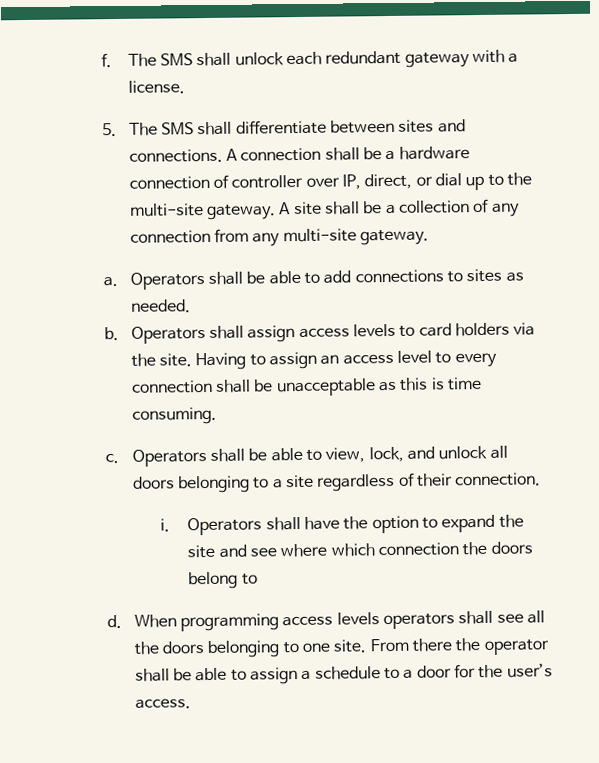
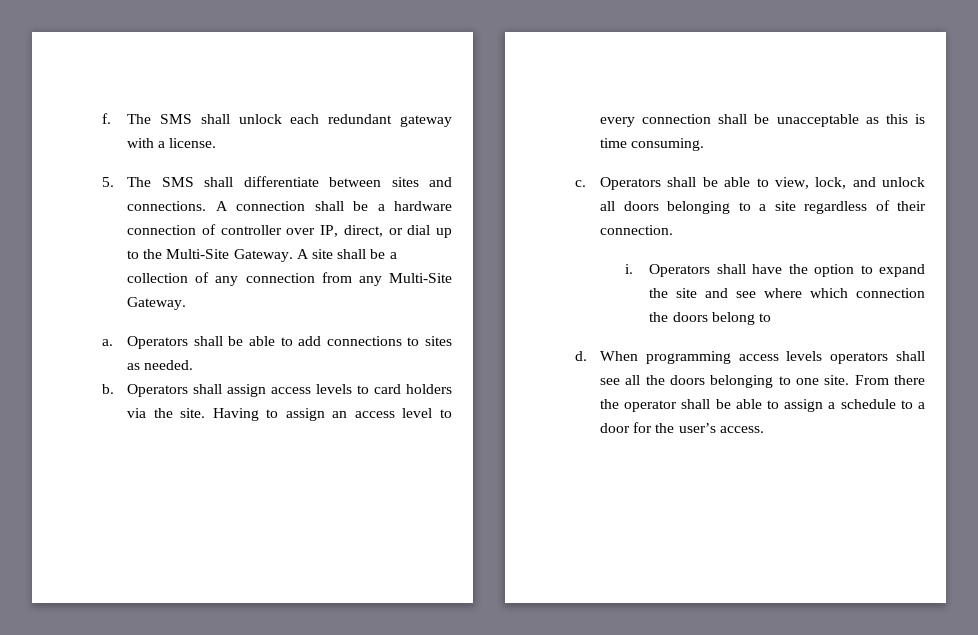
[129,203,277,221] multi-site gateway. -> [166,249,293,262] Multi-Site Gateway.
[282,228,430,246] multi-site gateway. -> [389,273,452,283] [127,297,187,310] Multi-Site Gateway.

